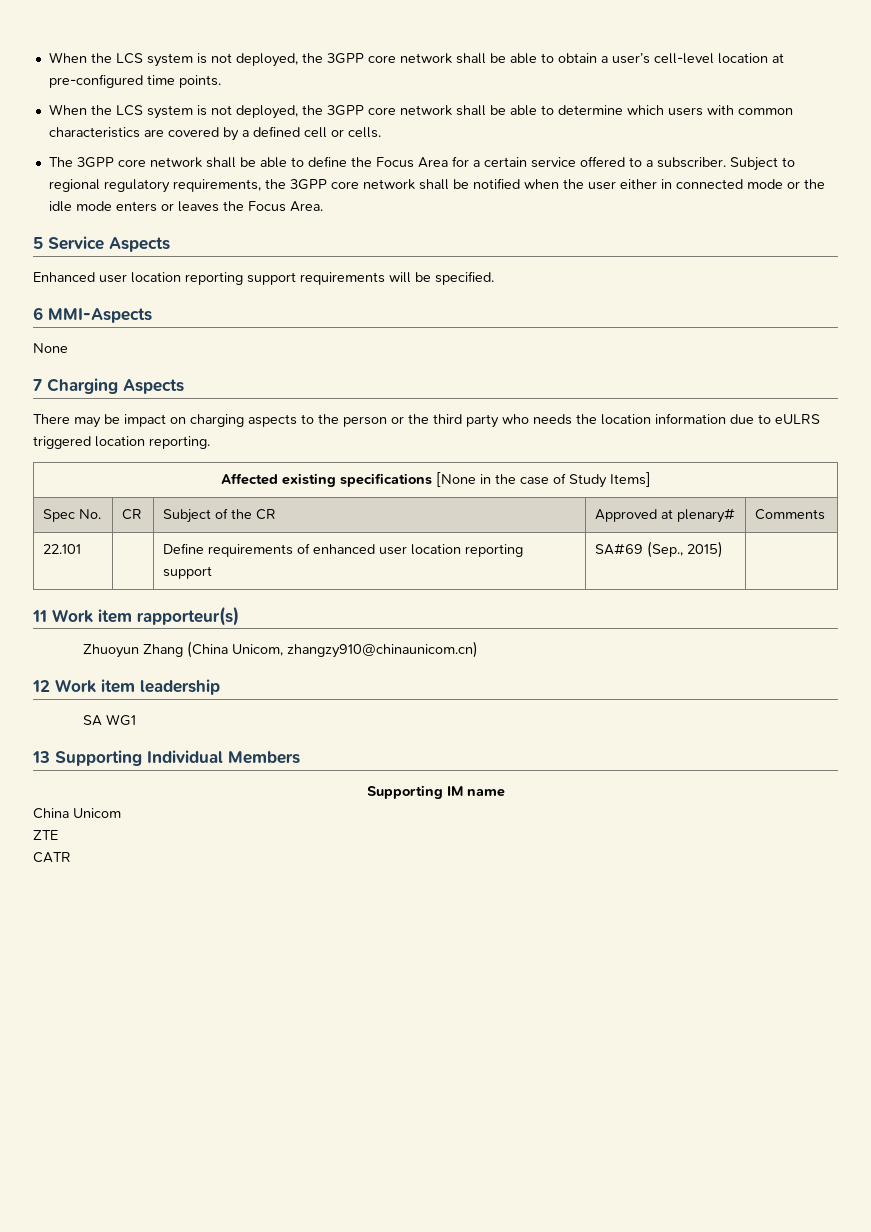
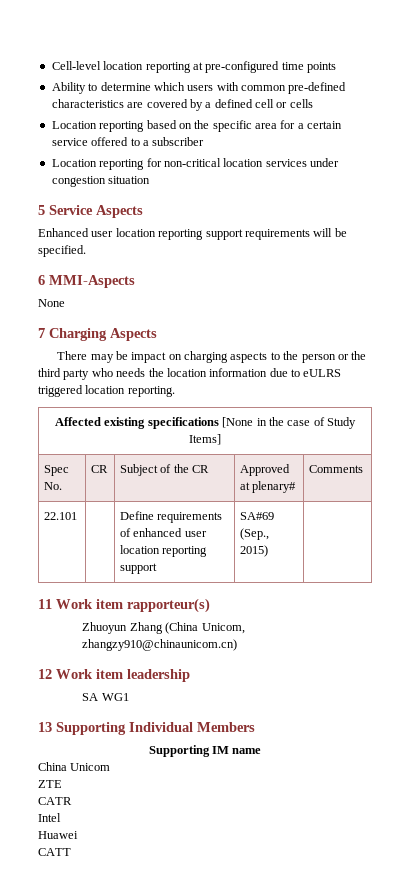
[48,52,784,67] [48,74,221,88] [48,104,537,119] When the LCS system is not deployed, the 3GPP core network shall be able to obtain a user’s cell-level location at pre-configured time points. // When the LCS system is not deployed, the 3GPP core network shall be able -> [51,61,336,73] [51,82,86,94] Cell-level location reporting at pre-configured time points // Ability
(793, 111) none -> [288,82,347,94] pre-defined
[347,127,381,138] [48,156,448,168] cells. // The 3GPP core network shall be able to define the Focus Area -> [289,99,313,108] [51,120,277,132] cells // Location reporting based on the specific area
[656,157,795,171] [48,178,825,193] [48,201,323,212] subscriber. Subject to regional regulatory requirements, the 3GPP core network shall be notified when the user either in connected mode or the idle mode enters or leaves the Focus Area. -> [152,137,205,146] [51,158,339,170] [51,176,151,187] subscriber // Location reporting for non-critical location services under congestion situation
(71, 857) none -> [38,813,61,822] [38,831,78,839] [38,848,71,856] // Intel // Huawei // CATT

